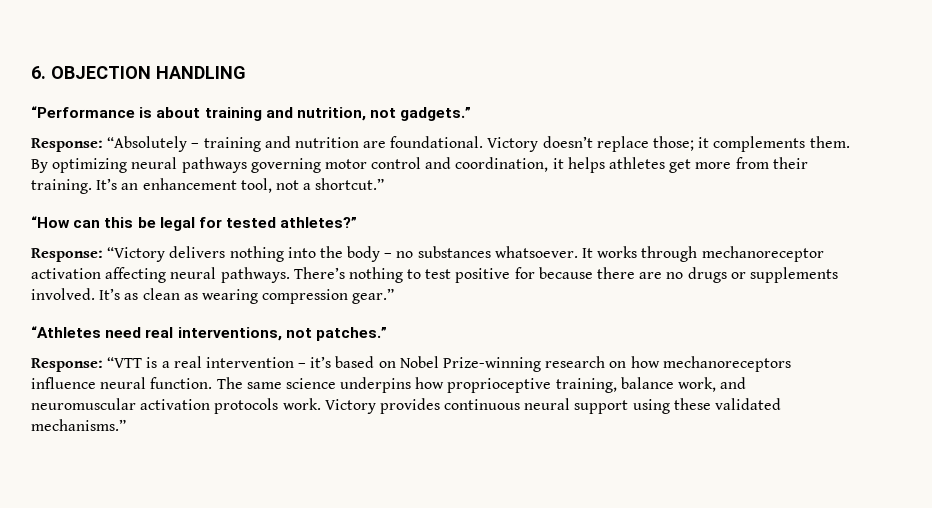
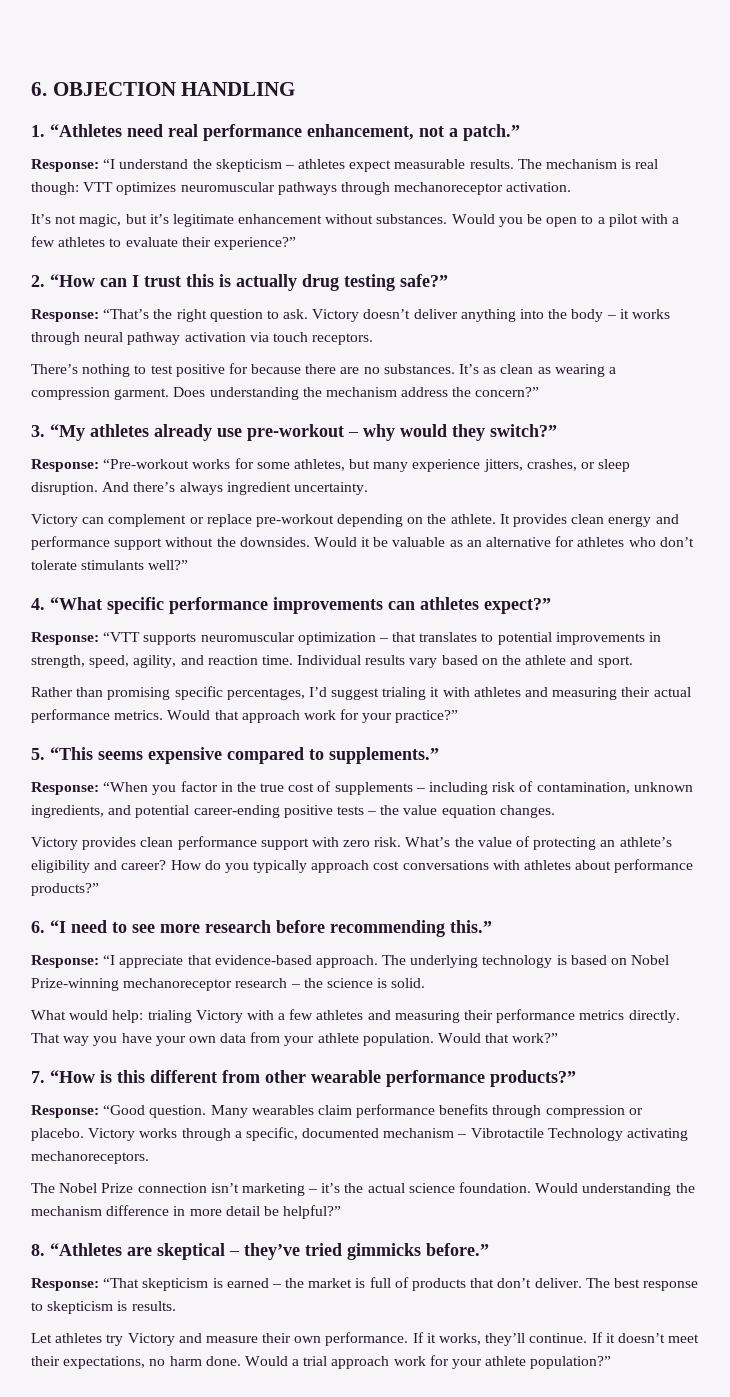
[31,106,472,121] [31,136,850,152] [31,157,808,173] [31,178,385,194] [31,216,358,231] [31,246,824,262] [31,267,290,283] “Performance is about training and nutrition, not gadgets.” // Response: “Absolutely – training and nutrition are foundational. Victory doesn’t replace those; it complements them. By optimizing neural pathways governing motor control and coordination, it helps athletes get more from their training. It’s an enhancement tool, not a shortcut.” // “How can this be legal for tested athletes?” // Response: “Victory delivers nothing into the body – no substances whatsoever. It works through mechanoreceptor activation affecting neural pathways. -> [31,124,520,141] [31,159,659,172] [31,182,572,195] [31,214,680,227] [31,236,296,250] [31,274,448,291] [31,309,670,322] [31,332,374,345] 1. “Athletes need real performance enhancement, not a patch.” // Response: “I understand the skepticism – athletes expect measurable results. The mechanism is real though: VTT optimizes neuromuscular pathways through mechanoreceptor activation. // It’s not magic, but it’s legitimate enhancement without substances. Would you be open to a pilot with a few athletes to evaluate their experience?” // 2. “How can I trust this is actually drug testing safe?” // Response: “That’s the right question to ask. Victory doesn’t deliver anything into the body – it works through neural pathway activation via touch receptors. //
[687,267,838,283] [31,288,95,300] drugs or supplements involved. -> [383,364,455,374] substances.
[262,288,395,304] [31,326,387,341] [31,356,791,372] [31,377,747,393] [31,398,782,414] [31,419,126,431] compression gear.” // “Athletes need real interventions, not patches.” // Response: “VTT is a real intervention – it’s based on Nobel Prize-winning research on how mechanoreceptors influence neural function. The same science underpins how proprioceptive training, balance work, and neuromuscular activation protocols work. Victory provides continuous neural support using these validated mechanisms.” -> [608,367,616,374] [31,387,540,400] [31,424,557,441] [31,458,631,472] [31,482,368,495] [31,514,679,527] [31,536,694,550] [31,560,189,570] [31,597,551,614] [31,632,662,645] [31,655,633,668] [31,686,691,700] [31,709,459,723] [31,747,439,764] [31,781,693,795] [31,805,555,818] [31,836,672,850] [31,859,694,873] [31,883,99,896] [31,920,492,937] [31,955,670,968] [31,978,426,991] [31,1009,680,1023] [31,1032,559,1046] [31,1070,576,1087] [31,1104,643,1118] [31,1127,689,1141] [31,1151,149,1164] [31,1182,695,1196] [31,1205,342,1219] [31,1243,489,1260] [31,1277,699,1291] [31,1301,176,1314] [31,1332,700,1346] [31,1355,612,1369] a compression garment. Does understanding the mechanism address the concern?” // 3. “My athletes already use pre-workout – why would they switch?” // Response: “Pre-workout works for some athletes, but many experience jitters, crashes, or sleep disruption. And there’s always ingredient uncertainty. // Victory can complement or replace pre-workout depending on the athlete. It provides clean energy and performance support without the downsides. Would it be valuable as an alternative for athletes who don’t tolerate stimulants well?” // 4. “What specific performance improvements can athletes expect?” // Response: “VTT supports neuromuscular optimization – that translates to potential improvements in strength, speed, agility, and reaction time. Individual results vary based on the athlete and sport. // Rather than promising specific percentages, I’d suggest trialing it with athletes and measuring their actual performance metrics. Would that approach work for your practice?” // 5. “This seems expensive compared to supplements.” // Response: “When you factor in the true cost of supplements – including risk of contamination, unknown ingredients, and potential career-ending positive tests – the value equation changes. // Victory provides clean performance support with zero risk. What’s the value of protecting an athlete’s eligibility and career? How do you typically approach cost conversations with athletes about performance products?” // 6. “I need to see more research before recommending this.” // Response: “I appreciate that evidence-based approach. The underlying technology is based on Nobel Prize-winning mechanoreceptor research – the science is solid. // What would help: trialing Victory with a few athletes and measuring their performance metrics directly. That way you have your own data from your athlete population. Would that work?” // 7. “How is this different from other wearable performance products?” // Response: “Good question. Many wearables claim performance benefits through compression or placebo. Victory works through a specific, documented mechanism – Vibrotactile Technology activating mechanoreceptors. // The Nobel Prize connection isn’t marketing – it’s the actual science foundation. Would understanding the mechanism difference in more detail be helpful?” // 8. “Athletes are skeptical – they’ve tried gimmicks before.” // Response: “That skepticism is earned – the market is full of products that don’t deliver. The best response to skepticism is results. // Let athletes try Victory and measure their own performance. If it works, they’ll continue. If it doesn’t meet their expectations, no harm done. Would a trial approach work for your athlete population?”

